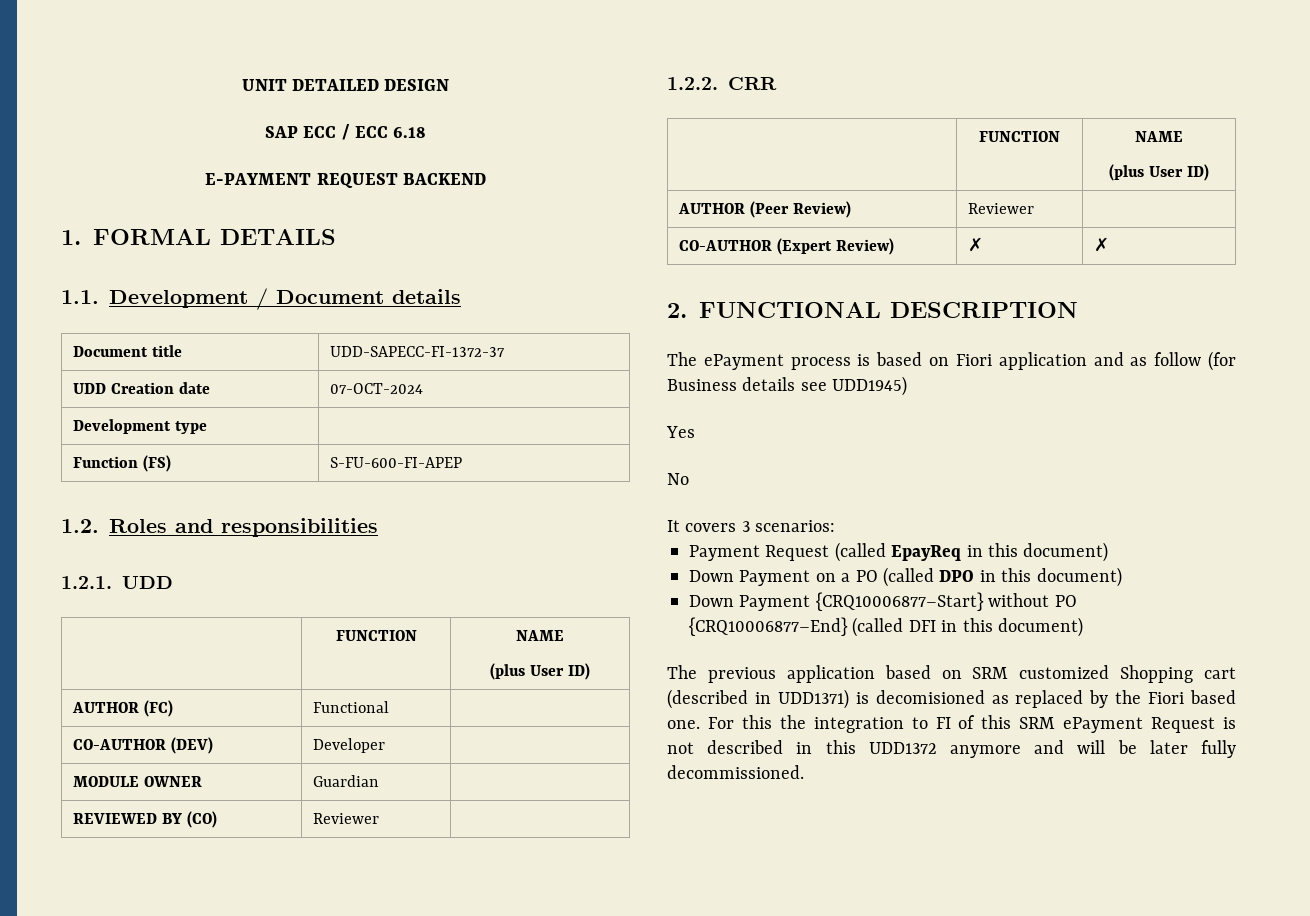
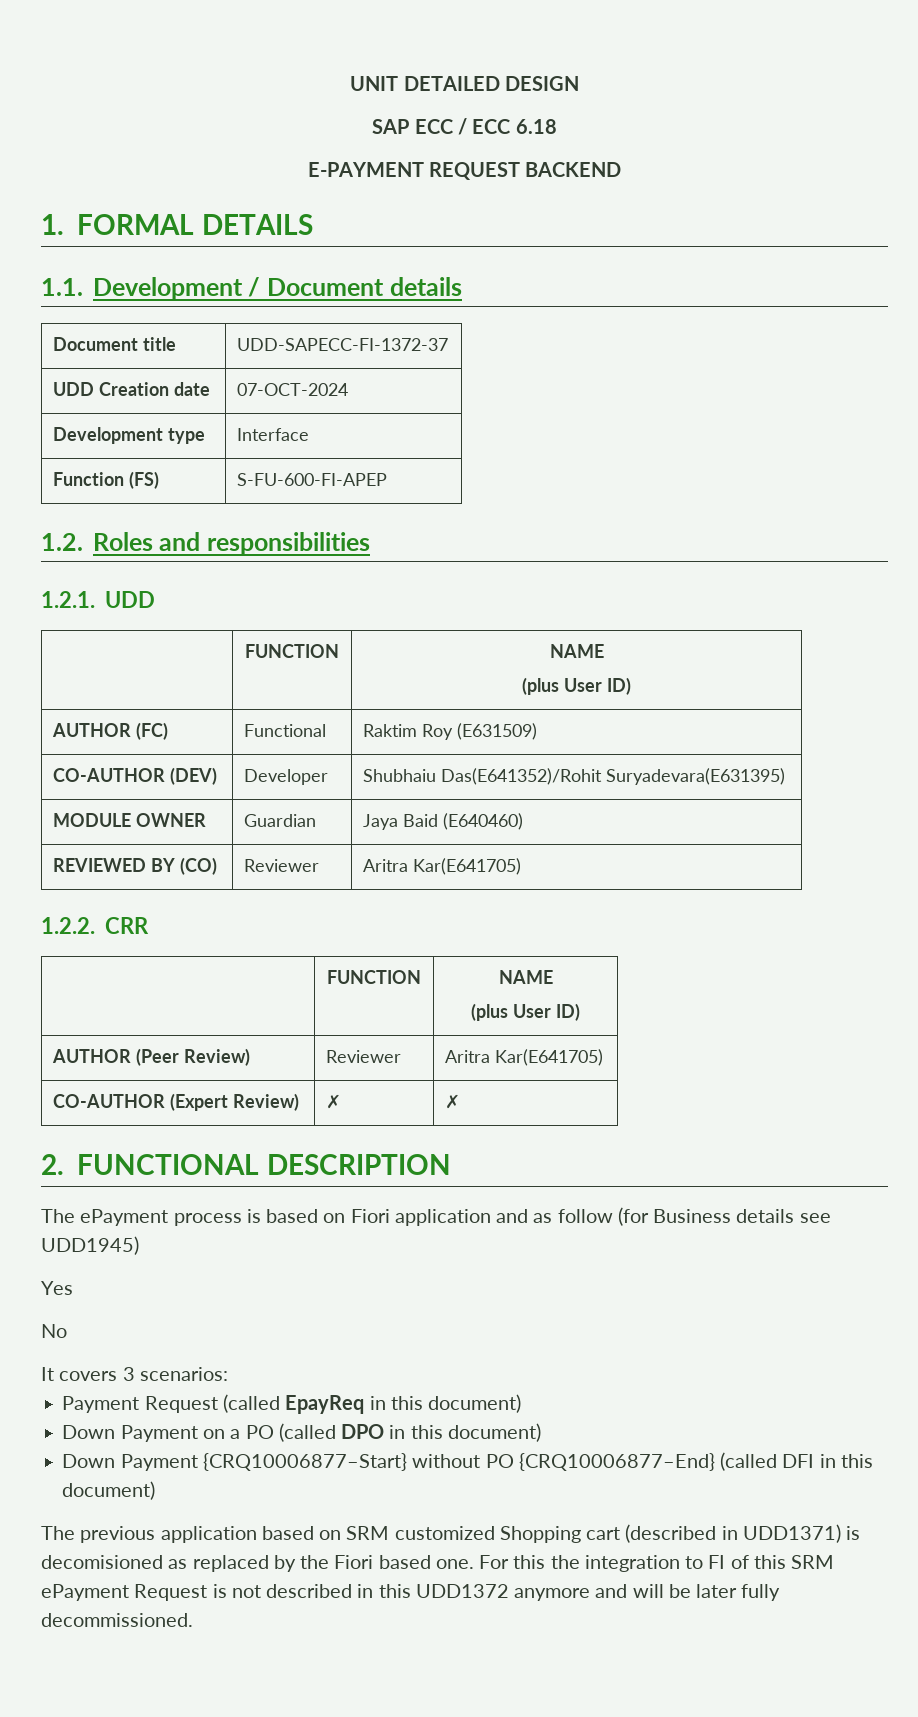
(208, 427) none -> [237,428,310,441] Interface
(390, 707) none -> [363,723,538,740] Raktim Roy (E631509)
(386, 745) none -> [363,768,786,785] Shubhaiu Das(E641352)/Rohit Suryadevara(E631395)
(380, 781) none -> [363,813,524,830] Jaya Baid (E640460)
(380, 818) none -> [363,858,522,875] Aritra Kar(E641705)
(1035, 208) none -> [445,1049,604,1066] Aritra Kar(E641705)

